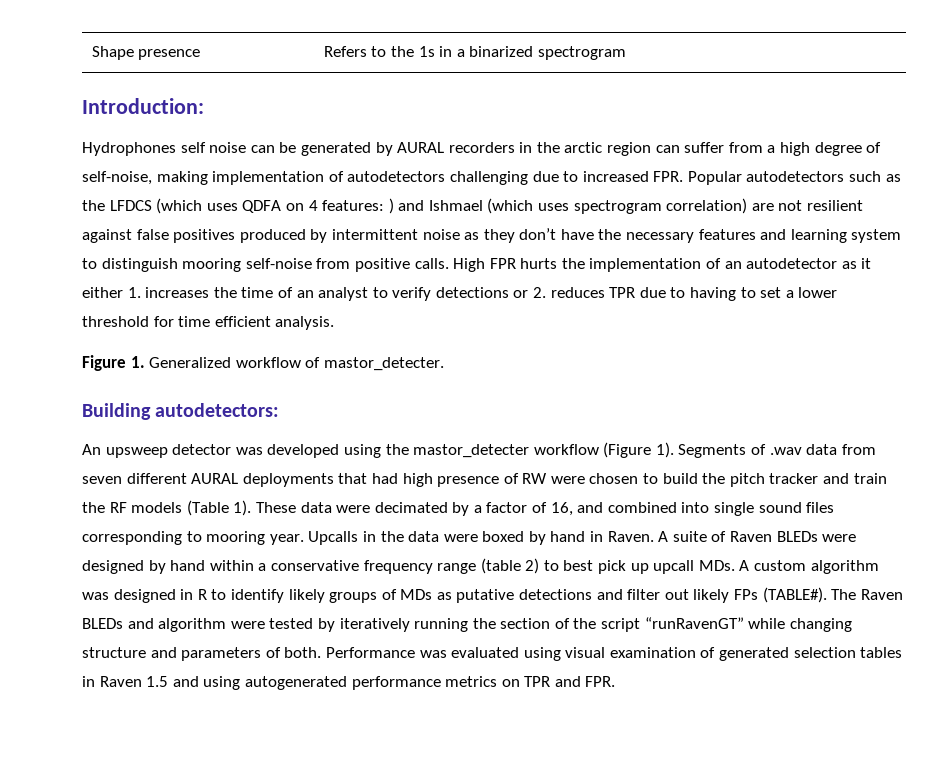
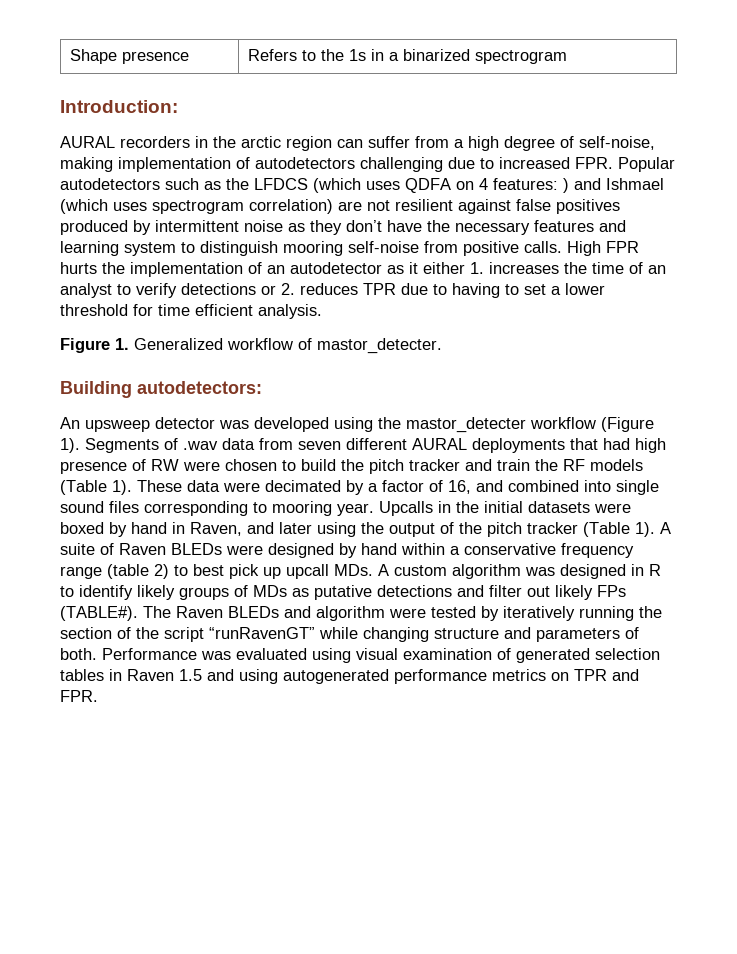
[82,142,393,156] Hydrophones self noise can be generated by -> (178, 106) none
[408,531,440,542] data -> [484,501,590,513] initial datasets
[607,531,654,542] Raven. -> [190,522,655,537] Raven, and later using the output of the pitch tracker (Table 1).

